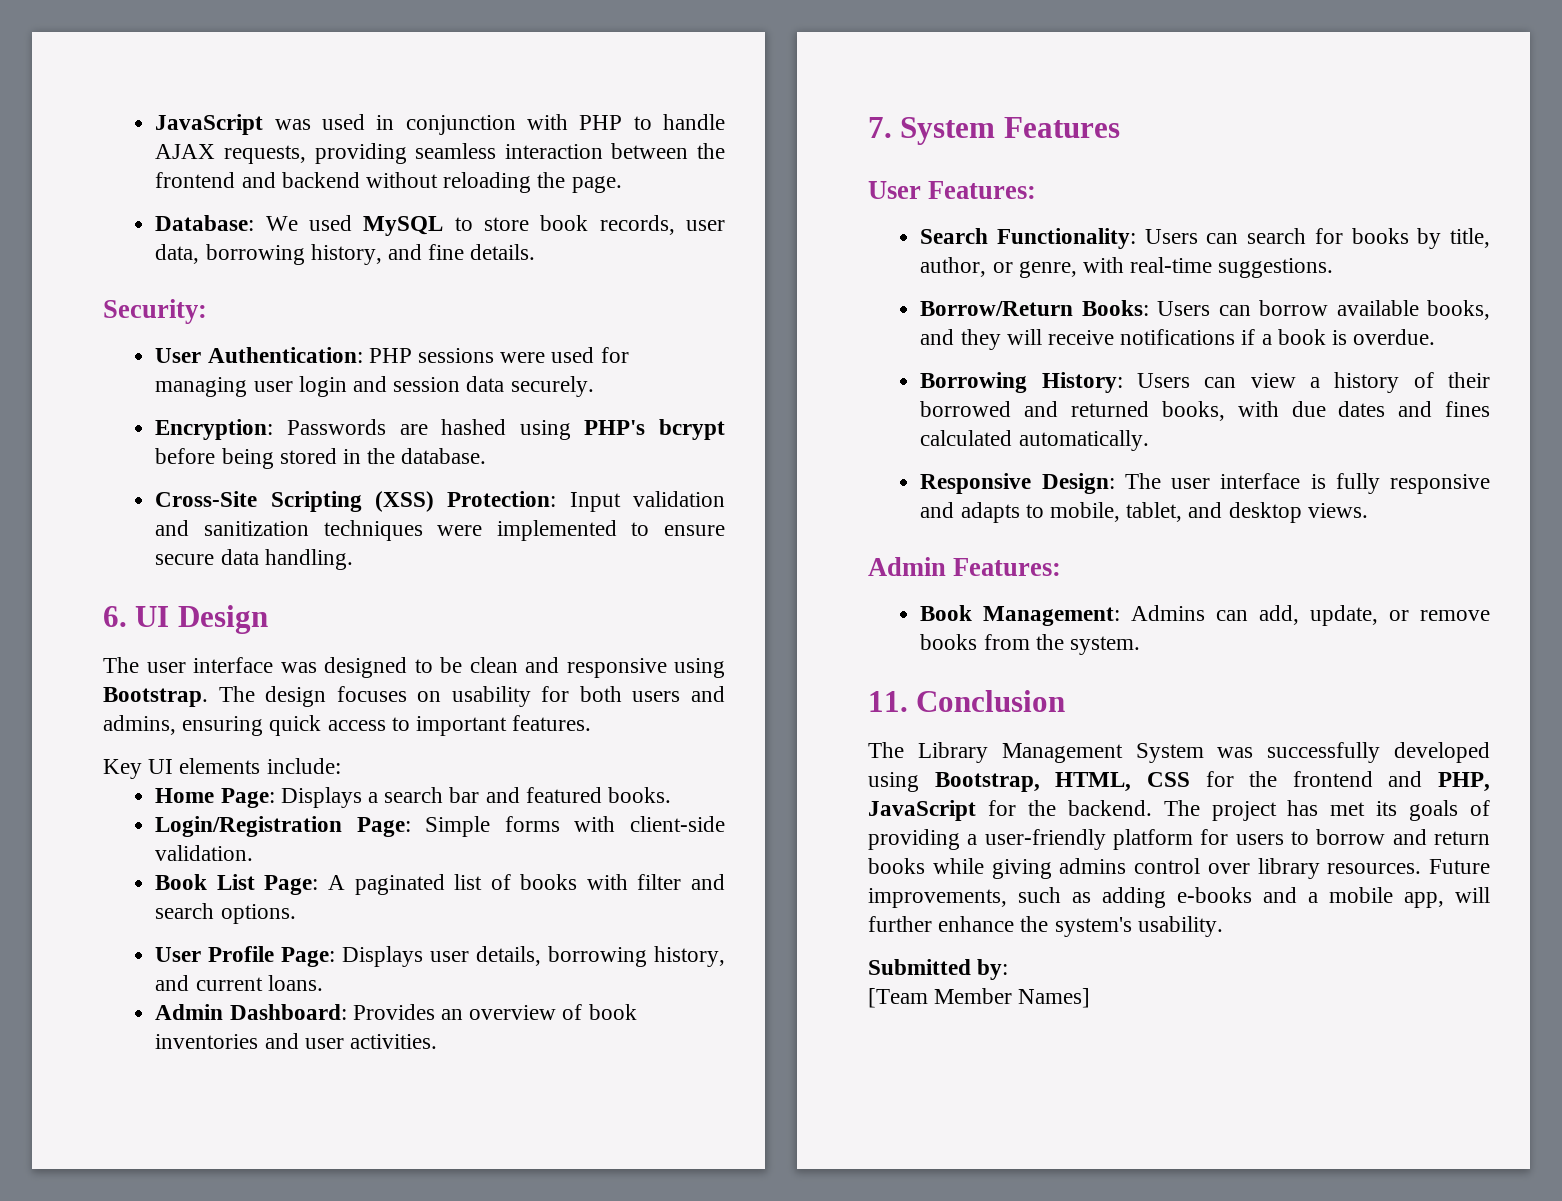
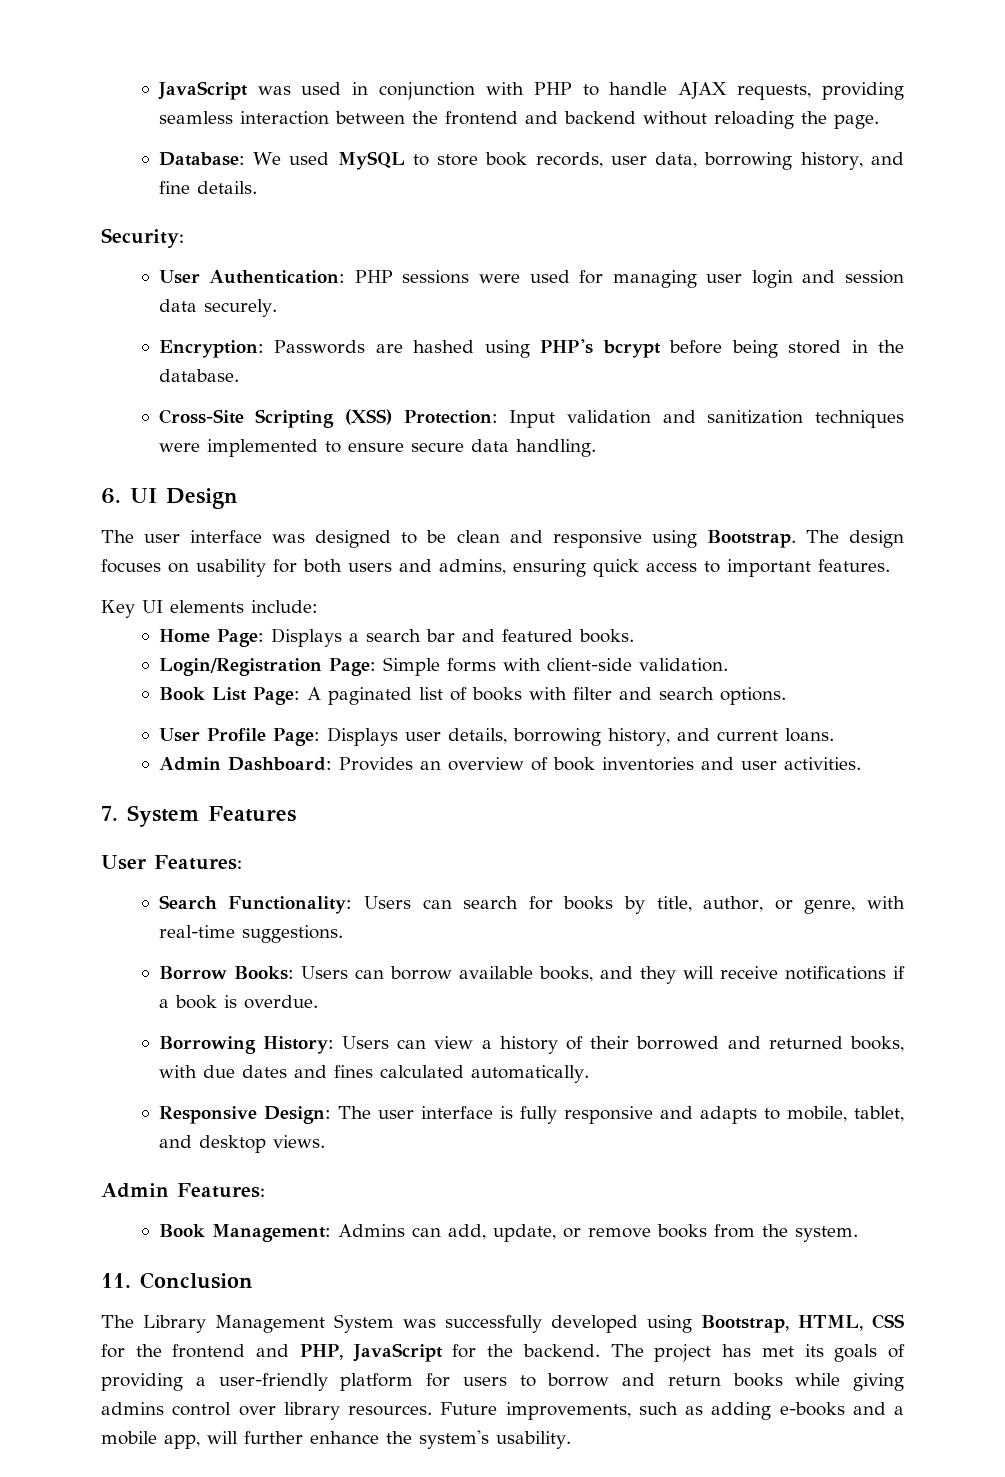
[920,301,1074,316] Borrow/Return -> [158,966,227,979] Borrow
[868,959,1009,980] [868,988,1091,1008] // Submitted by: // [Team Member Names] -> (571, 1440) none

